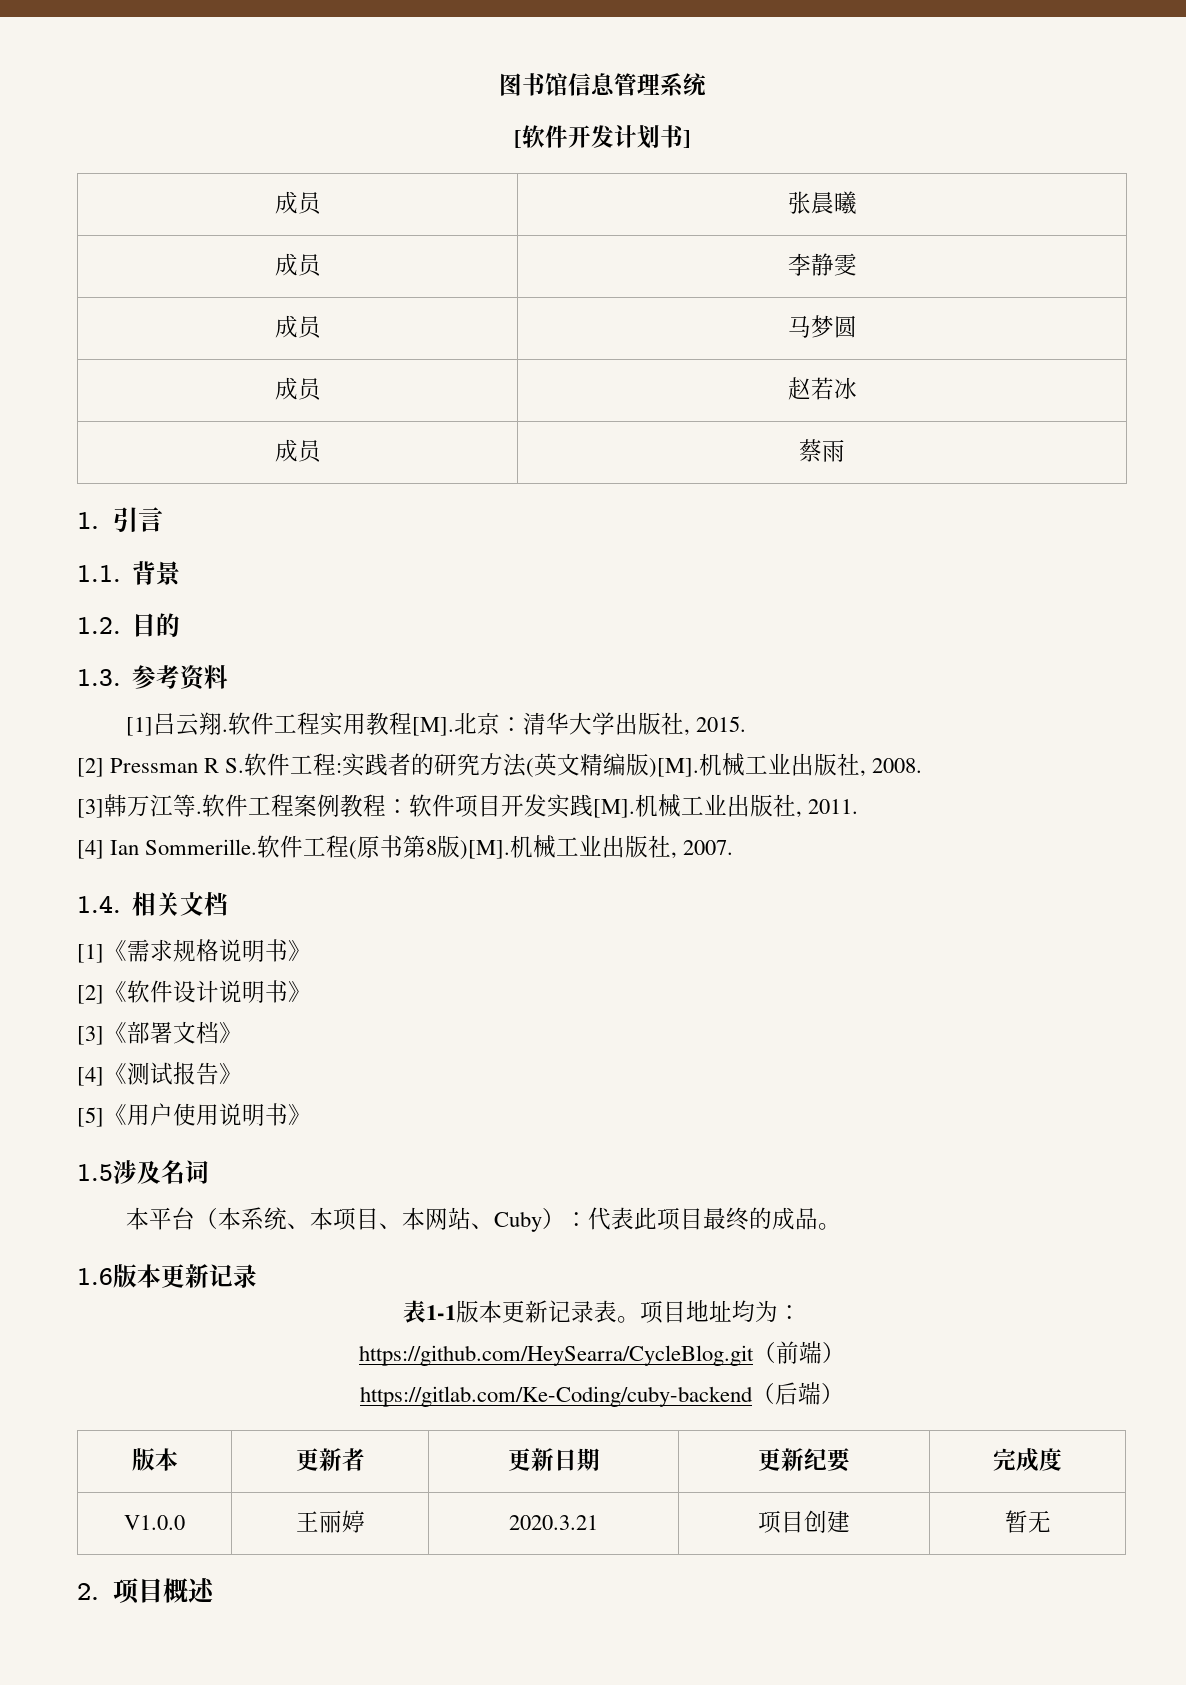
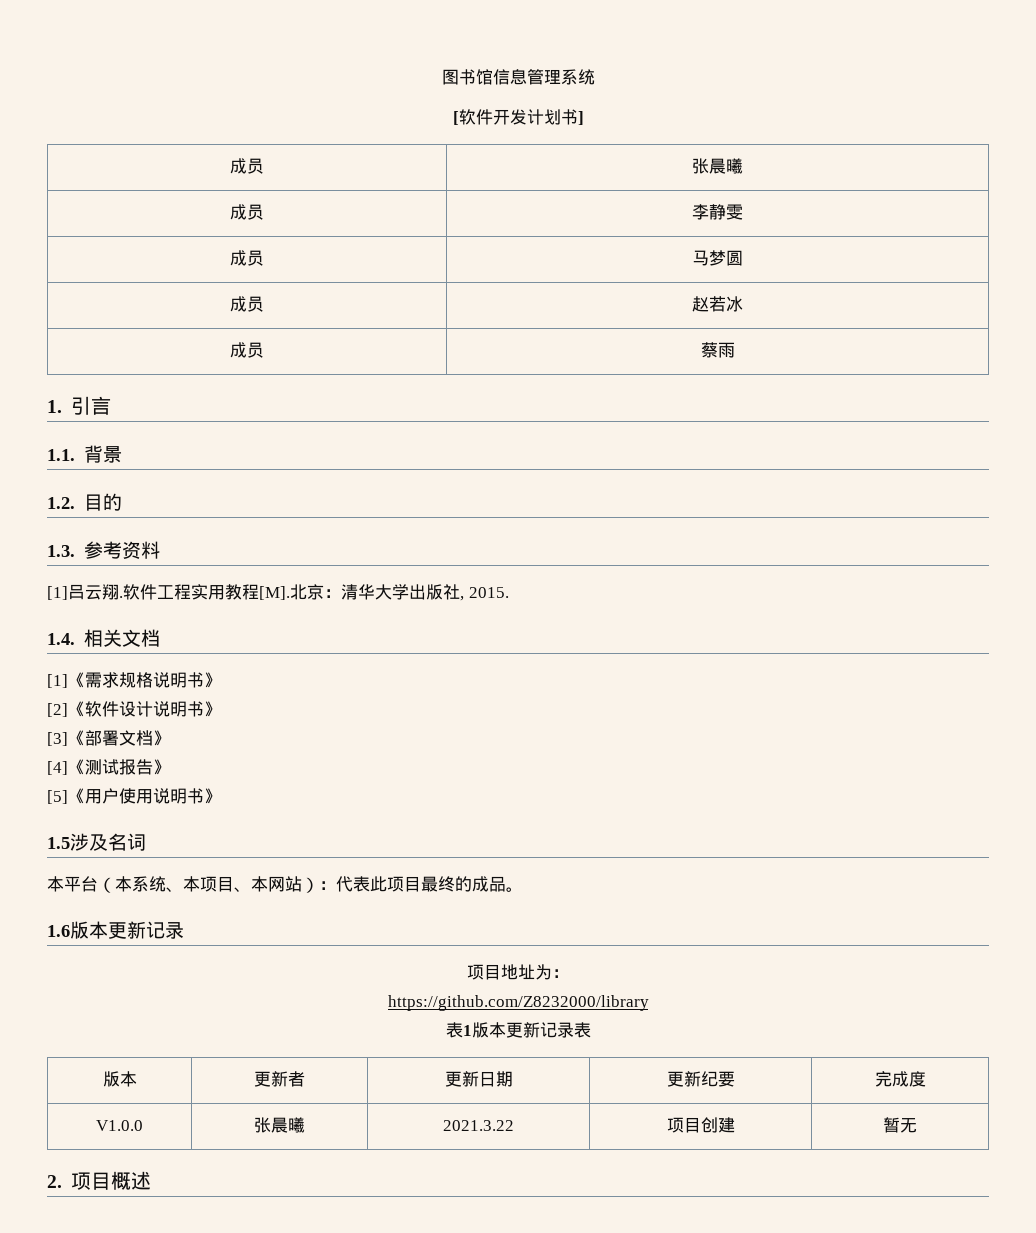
[77,753,923,778] [77,794,859,818] [77,835,734,860] // [2] Pressman R S.软件工程:实践者的研究方法(英文精编版)[M].机械工业出版社, 2008. // [3]韩万江等.软件工程案例教程：软件项目开发实践[M].机械工业出版社, 2011. // [4] Ian Sommerille.软件工程(原书第8版)[M].机械工业出版社, 2007. -> (509, 592) none
[470,1211,542,1232] 、Cuby -> (302, 884) none
[403,1300,456,1323] // 表1-1 -> [467,964,569,980] [387,995,649,1011] [445,1022,472,1038] // 项目地址为： // https://github.com/Z8232000/library // 表1
[617,1300,801,1324] [359,1341,845,1366] [360,1382,844,1407] 。项目地址均为： // https://github.com/HeySearra/CycleBlog.git（前端） // https://gitlab.com/Ke-Coding/cuby-backend（后端） -> (591, 1030) none
[295,1510,365,1533] [509,1515,598,1530] 王丽婷 | 2020.3.21 -> [254,1117,305,1133] [443,1120,514,1131] 张晨曦 | 2021.3.22

